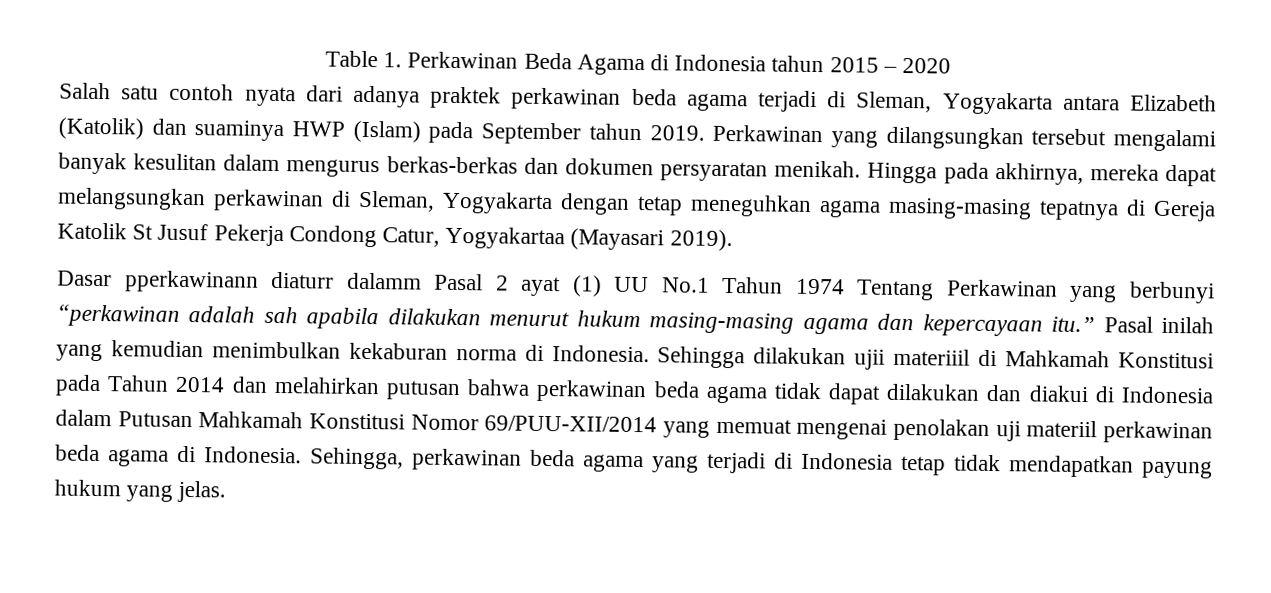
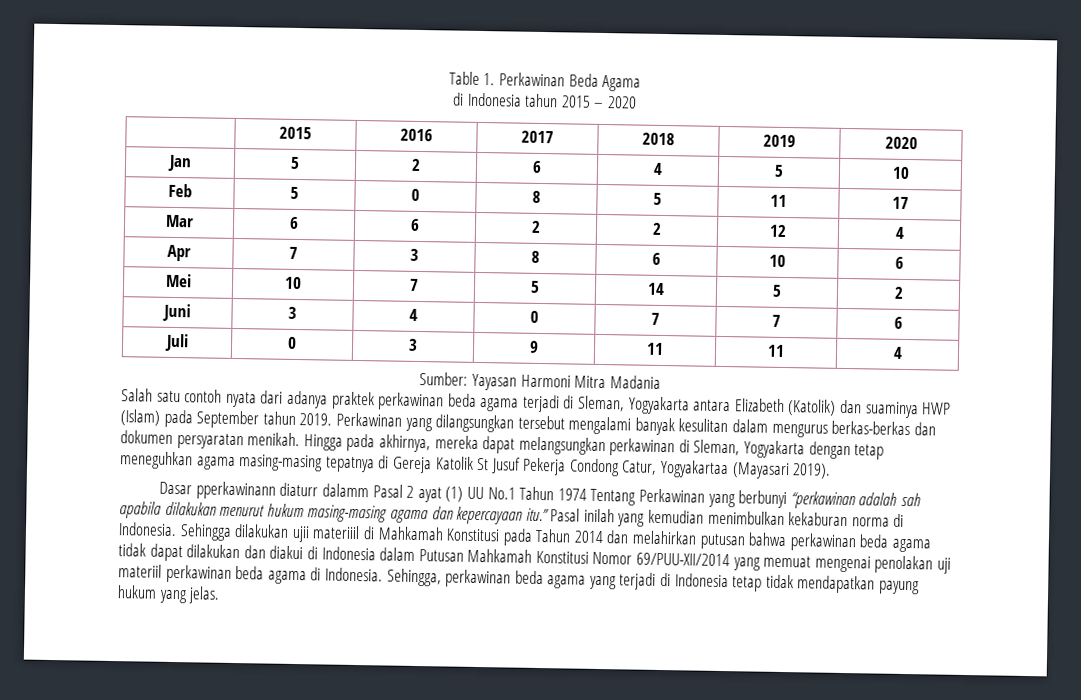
(645, 65) none -> (642, 83) //
(952, 65) none -> [279,126,312,140] [400,128,433,142] [521,130,554,144] [642,132,675,146] [763,134,796,148] [884,136,918,150] [166,154,192,172] [290,156,300,170] [411,158,421,171] [532,160,542,173] [653,162,663,175] [774,164,784,177] [891,166,910,180] [167,183,192,198] [290,186,299,200] [411,188,420,201] [532,190,541,203] [653,192,662,205] [770,194,787,208] [891,196,909,210] [164,214,194,228] [289,216,299,230] [410,218,420,231] [531,220,541,233] [652,222,662,235] [769,224,787,238] [894,226,905,239] [166,244,191,262] [289,246,298,260] [410,248,419,261] [531,250,540,263] [652,252,661,265] [769,254,786,268] [894,256,904,269] [164,273,192,288] [284,276,302,290] [409,278,419,291] [530,280,540,293] [647,282,665,296] [772,284,782,297] [893,286,904,299] [162,303,191,322] [288,306,297,319] [409,308,418,321] [530,310,539,323] [651,312,660,325] [772,314,781,327] [893,316,903,329] [163,333,189,352] [287,336,297,349] [408,338,418,351] [529,340,539,353] [646,342,664,356] [767,344,785,357] [892,346,903,359] [419,372,661,391] // | 2015 | 2016 | 2017 | 2018 | 2019 | 2020 // Jan | 5 | 2 | 6 | 4 | 5 | 10 // Feb | 5 | 0 | 8 | 5 | 11 | 17 // Mar | 6 | 6 | 2 | 2 | 12 | 4 // Apr | 7 | 3 | 8 | 6 | 10 | 6 // Mei | 10 | 7 | 5 | 14 | 5 | 2 // Juni | 3 | 4 | 0 | 7 | 7 | 6 // Juli | 0 | 3 | 9 | 11 | 11 | 4 // Sumber: Yayasan Harmoni Mitra Madania

